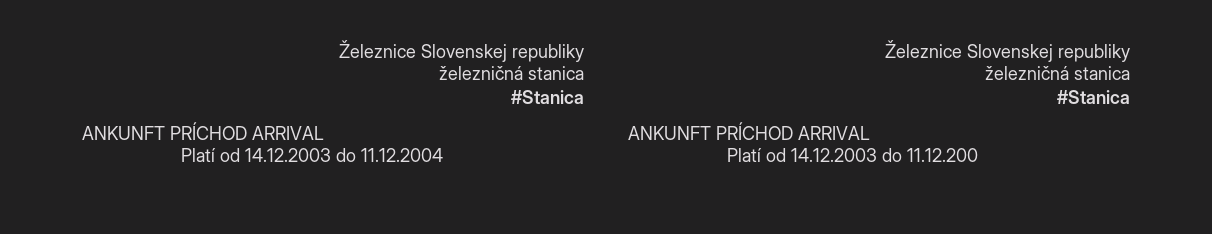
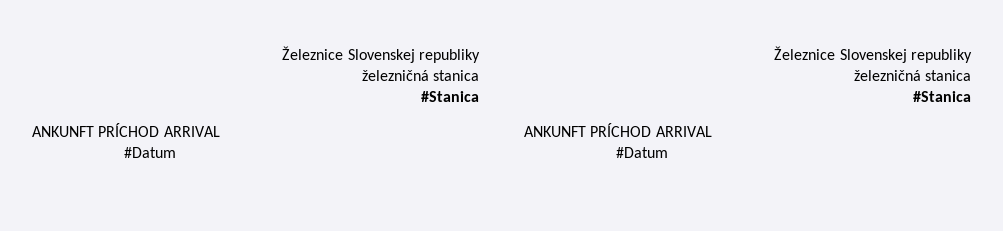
[339,40,584,62] [439,66,584,80] [511,90,584,104] [82,122,324,140] [181,148,444,162] [885,40,1130,62] [985,66,1130,80] [1057,90,1130,104] [628,122,870,140] [727,148,979,162] Železnice Slovenskej republiky // železničná stanica // #Stanica // ANKUNFT PRÍCHOD ARRIVAL // Platí od 14.12.2003 do 11.12.2004 // Železnice Slovenskej republiky // železničná stanica // #Stanica // ANKUNFT PRÍCHOD ARRIVAL // Platí od 14.12.2003 do 11.12.200 -> [282,46,480,63] [361,70,479,81] [421,91,479,102] [32,123,220,137] [123,147,176,158] [774,46,972,63] [853,70,971,81] [913,91,971,102] [524,123,712,137] [615,147,668,158] Železnice Slovenskej republiky // železničná stanica // #Stanica // ANKUNFT PRÍCHOD ARRIVAL // #Datum // Železnice Slovenskej republiky // železničná stanica // #Stanica // ANKUNFT PRÍCHOD ARRIVAL // #Datum

